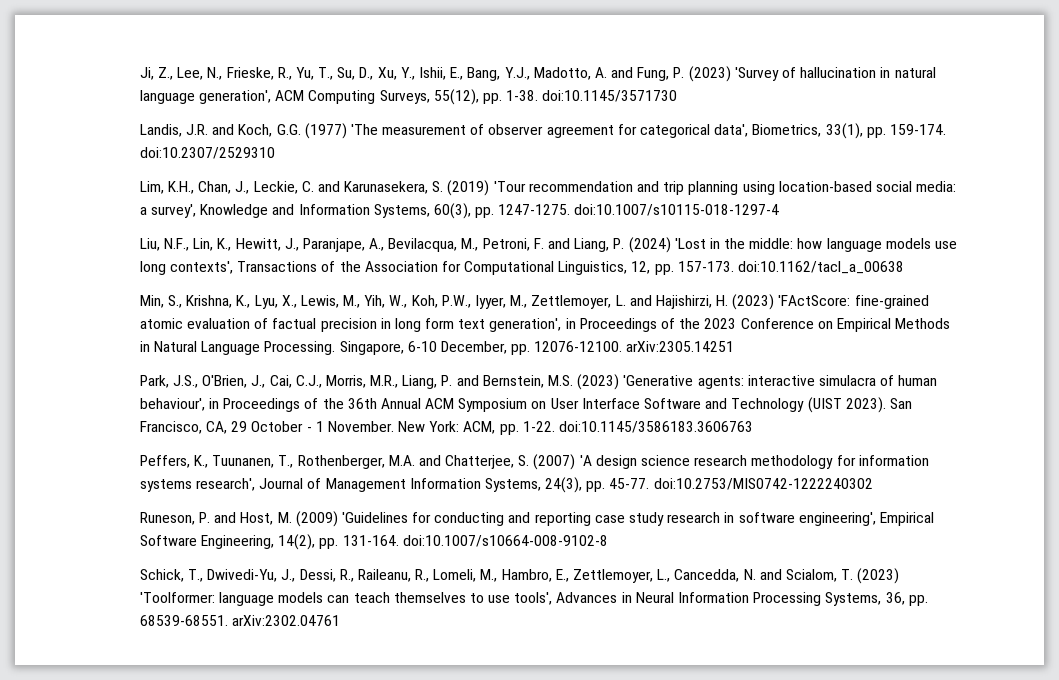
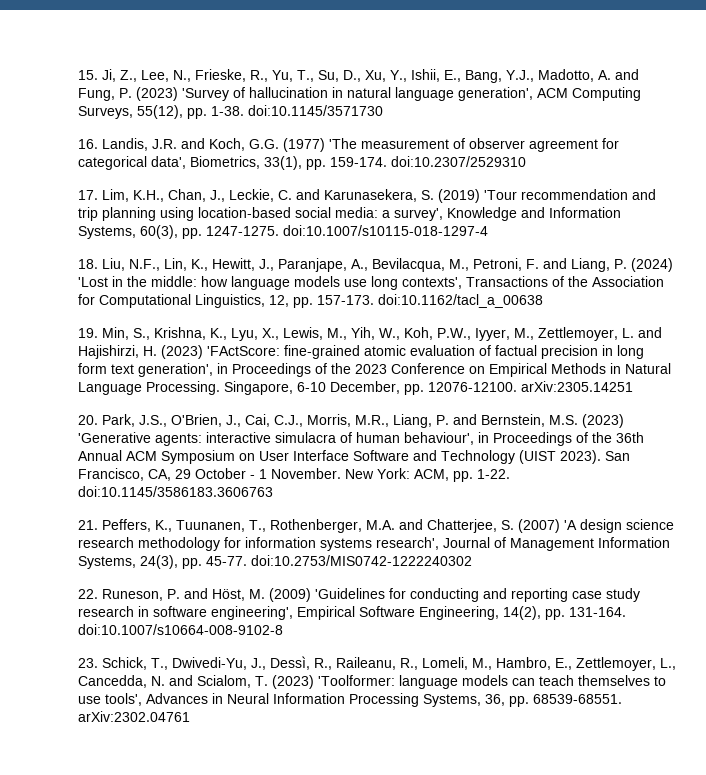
(139, 73) none -> [77,70,98,80] 15.
(678, 96) none -> [77,139,98,149] 16.
(275, 153) none -> [77,190,98,200] 17.
(780, 210) none -> [77,259,98,269] 18.
(905, 267) none -> [77,328,98,338] 19.
(735, 346) none -> [77,415,98,425] 20.
(754, 427) none -> [77,520,98,530] 21.
(873, 484) none -> [77,589,98,599] 22.
[240,512,274,525] Host, -> [211,589,245,601] Höst,
(608, 541) none -> [77,658,98,668] 23.
[299,569,336,582] Dessi, -> [269,656,310,670] Dessì,

